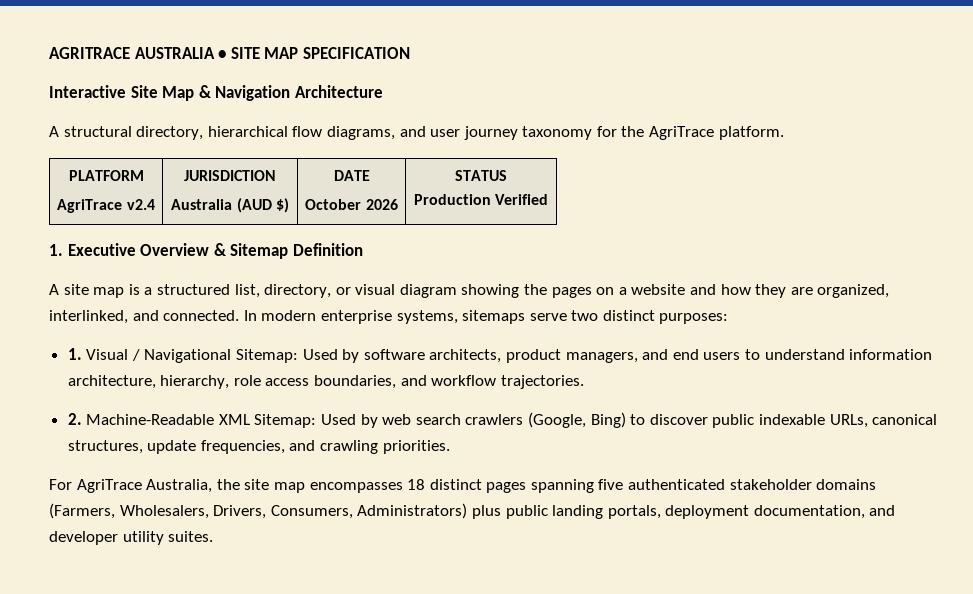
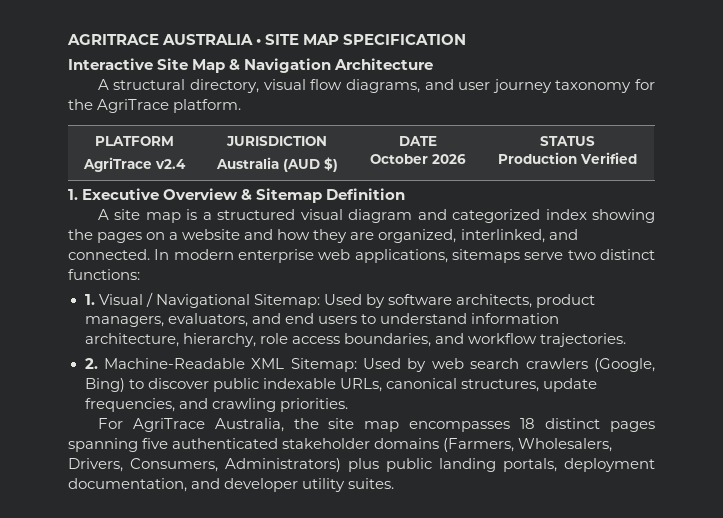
[207,126,288,137] hierarchical -> [263,79,306,90] visual
[234,284,457,298] list, directory, or visual diagram -> [300,209,587,223] visual diagram and categorized index
[396,310,458,324] systems, -> [318,249,448,263] web applications,
[659,313,729,324] purposes: -> [68,269,140,280] functions:
(638, 357) none -> [167,313,248,327] evaluators,

